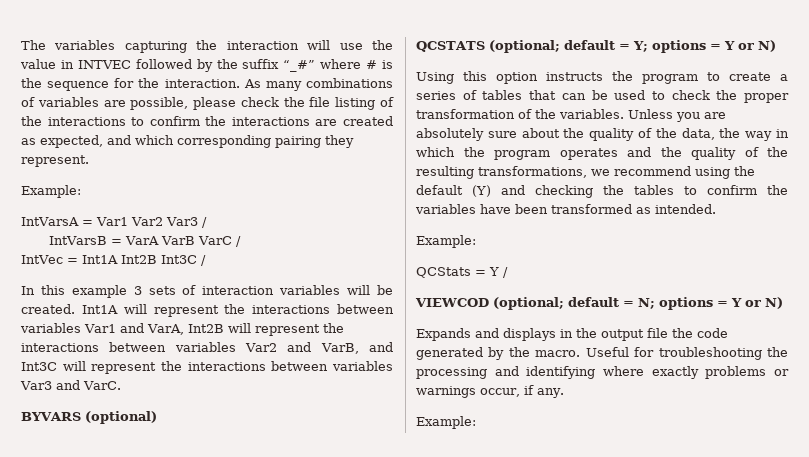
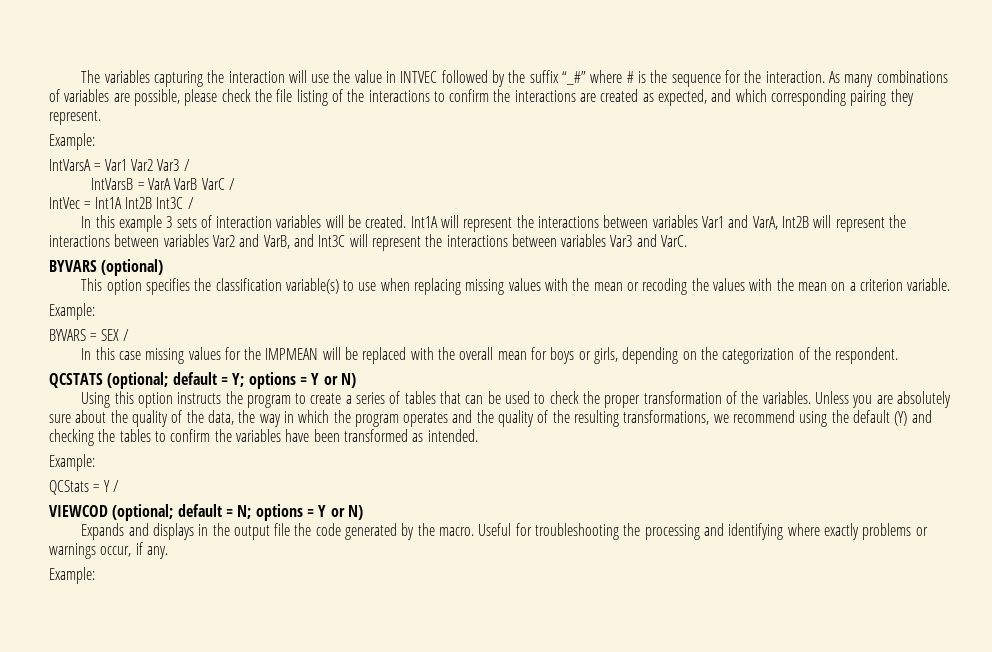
(157, 417) none -> [81,278,951,295] [49,303,95,320] [49,329,129,341] [81,347,899,364] // This option specifies the classification variable(s) to use when replacing missing values with the mean or recoding the values with the mean on a criterion variable. // Example: // BYVARS = SEX / // In this case missing values for the IMPMEAN will be replaced with the overall mean for boys or girls, depending on the categorization of the respondent.

